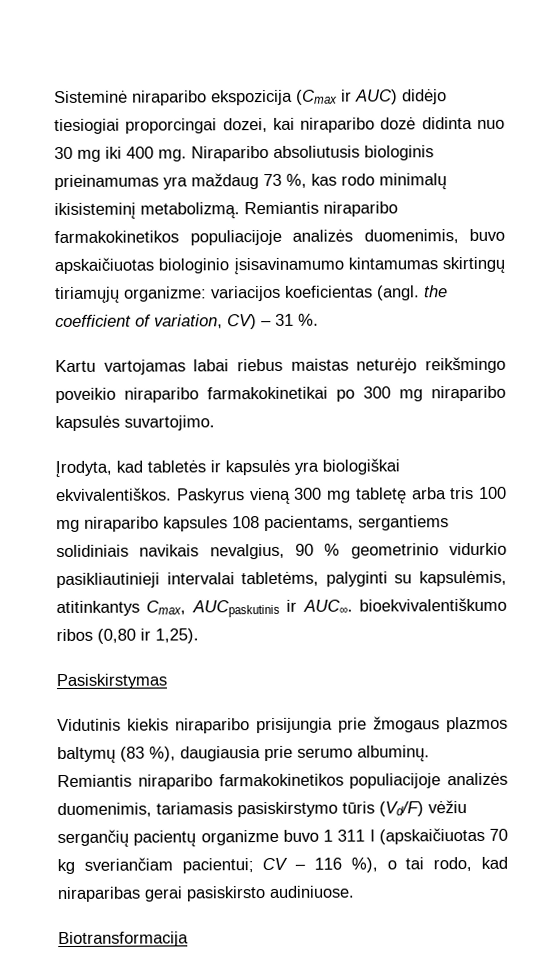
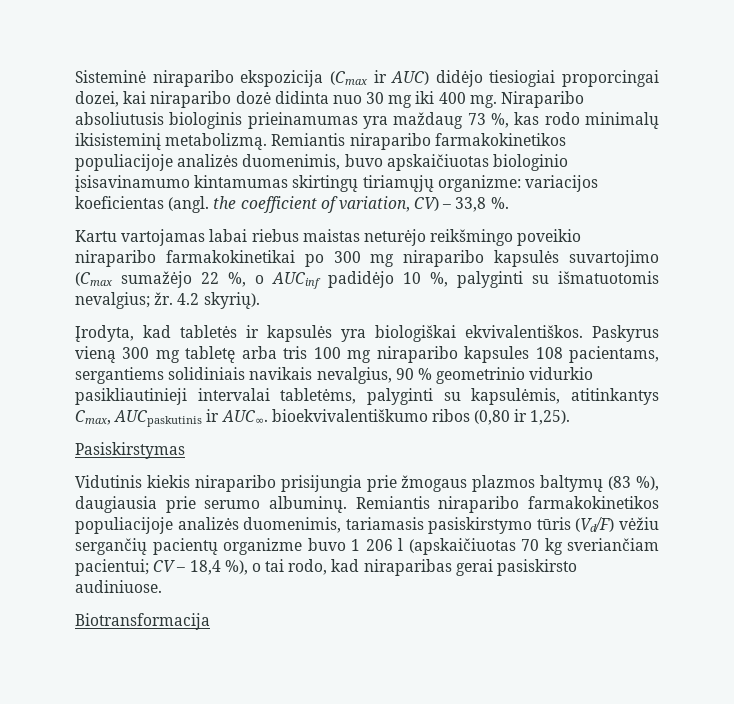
[275,313,294,326] 31 -> [455,197,487,212] 33,8
[124,415,215,431] suvartojimo. -> [568,250,659,267] [75,271,659,289] [75,292,260,309] suvartojimo (Cmax sumažėjo 22 %, o AUCinf padidėjo 10 %, palyginti su išmatuotomis nevalgius; žr. 4.2 skyrių).
[337,829,366,842] 311 -> [365,539,393,551] 206
[314,857,342,870] 116 -> [189,560,221,575] 18,4

